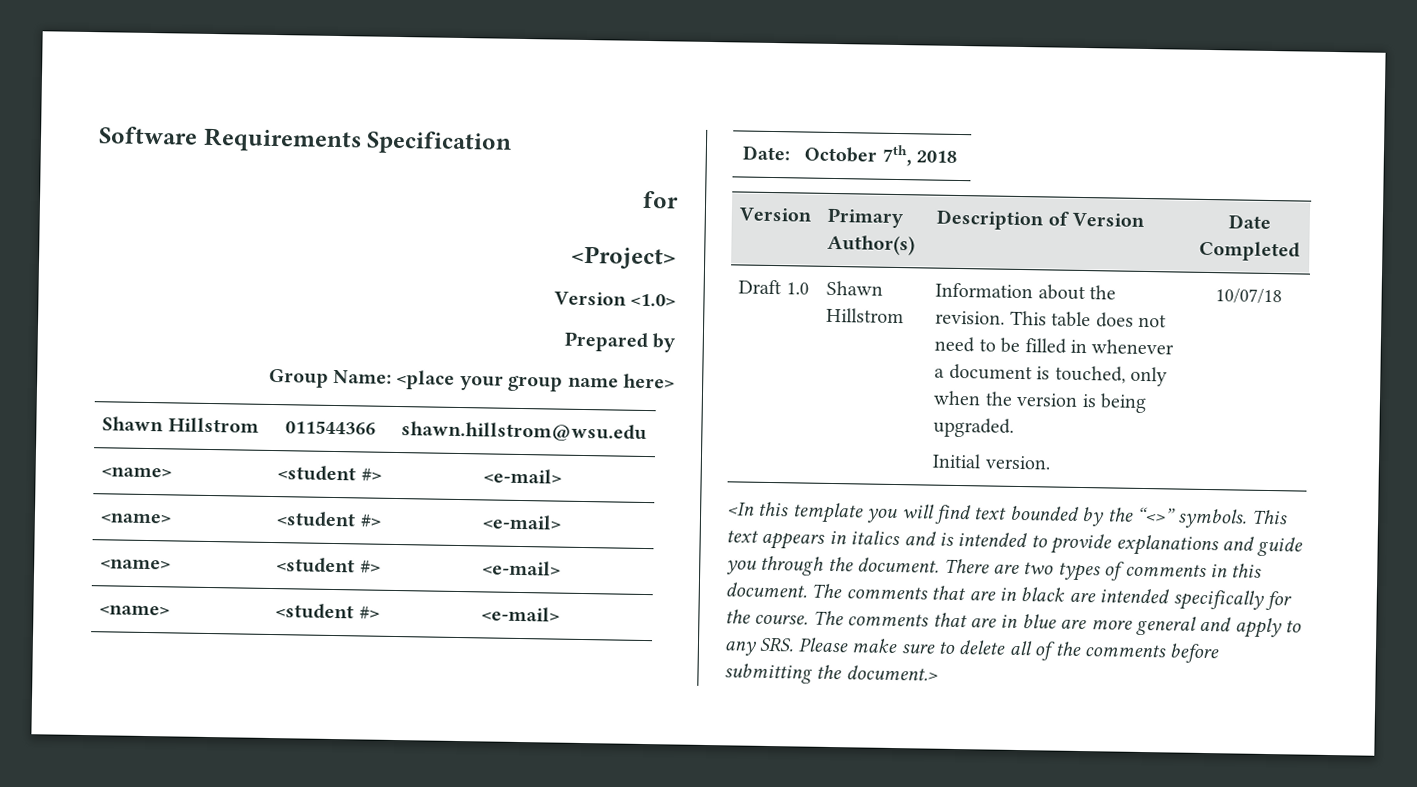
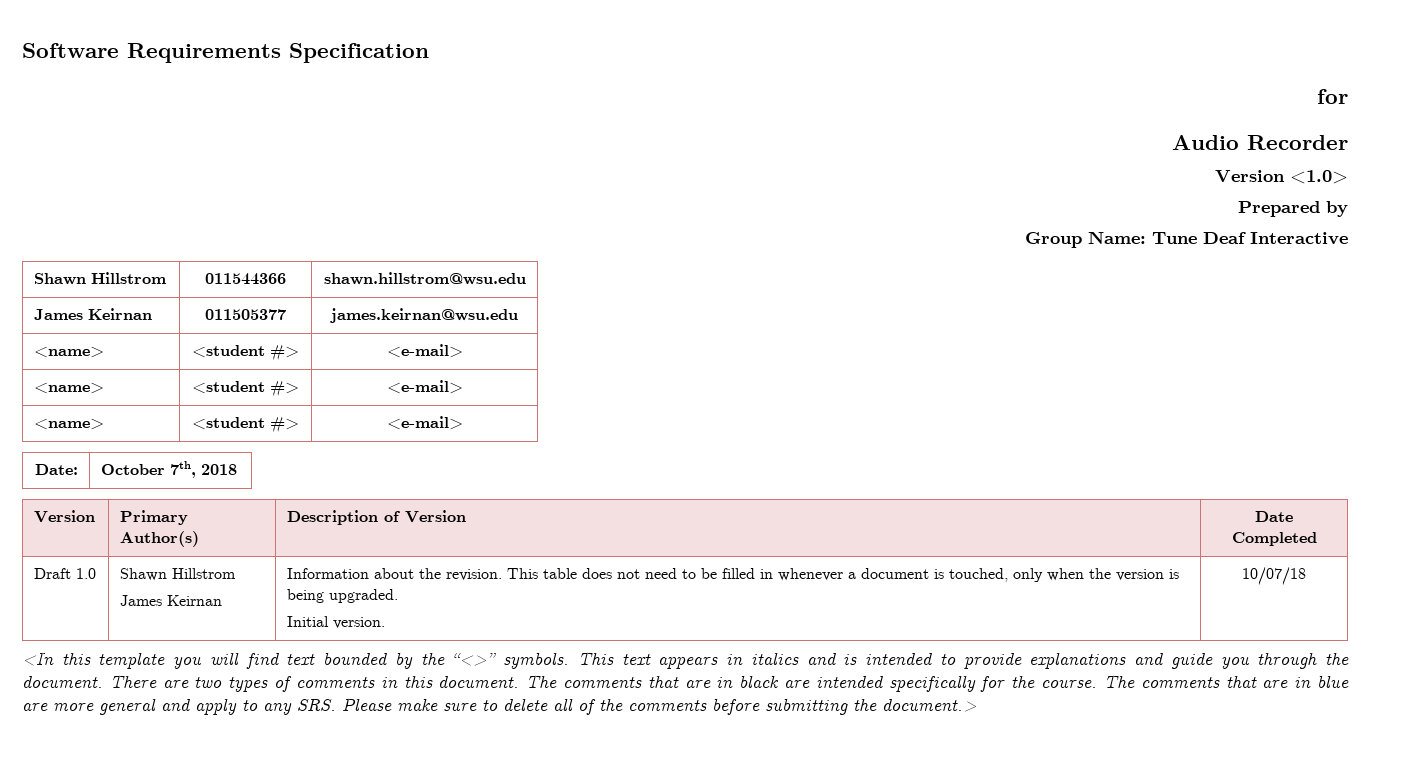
[571,245,677,270] <Project> -> [1172,135,1348,150] Audio Recorder
[396,369,675,392] <place your group name here> -> [1152,232,1348,245] Tune Deaf Interactive
[101,466,173,478] [277,465,382,482] [483,468,562,484] <name> | <student #> | <e-mail> -> [33,308,152,320] [205,309,286,320] [330,308,518,323] James Keirnan | 011505377 | james.keirnan@wsu.edu
(905, 315) none -> [119,595,222,606] // James Keirnan

